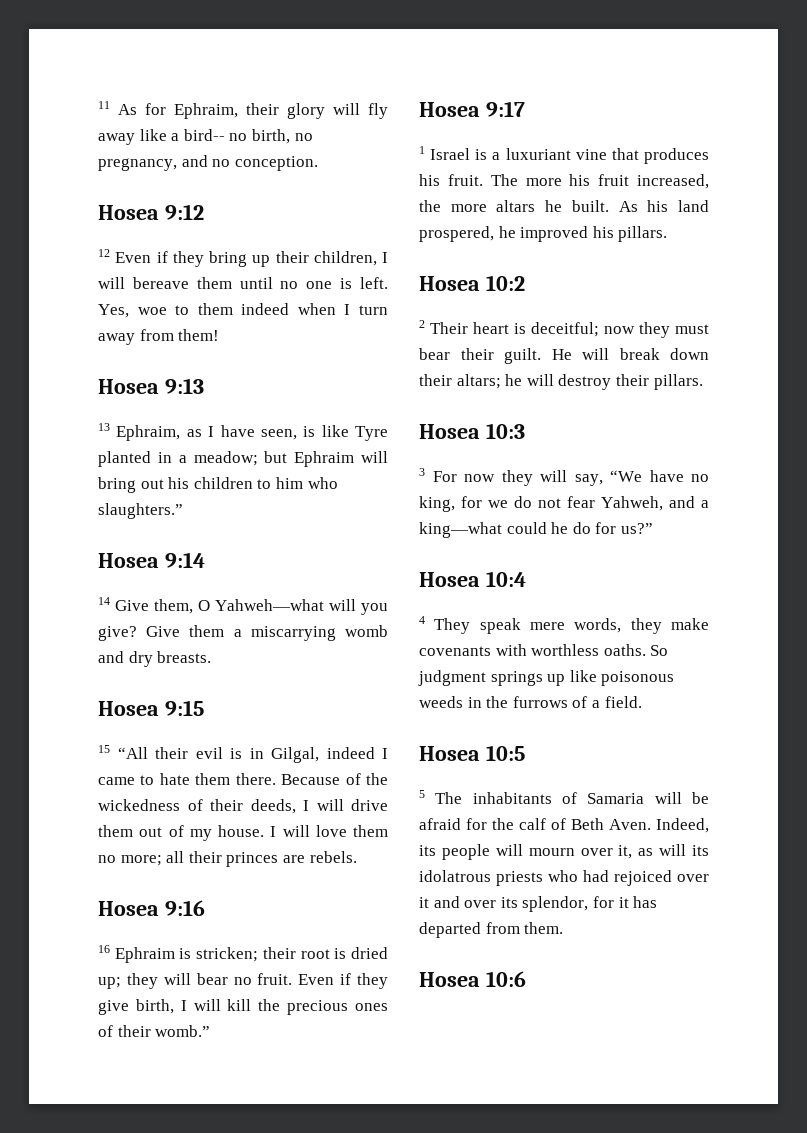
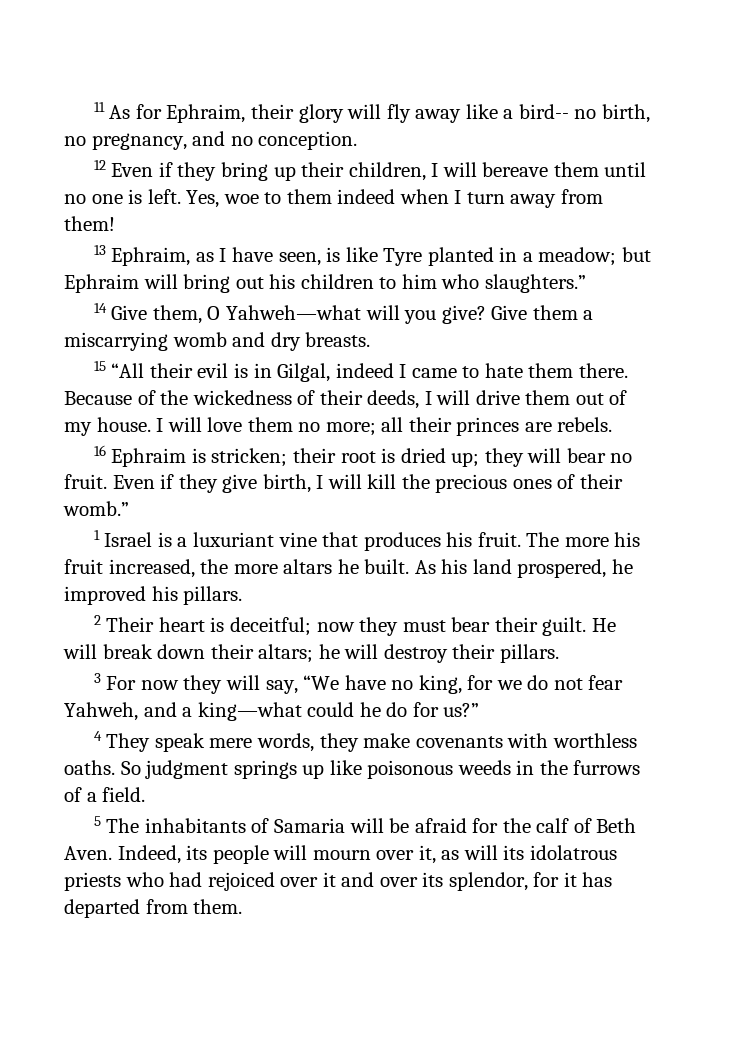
[98,204,204,220] // Hosea 9:12 -> (358, 140) none
[98,378,204,394] // Hosea 9:13 -> (115, 223) none
[98,552,205,568] // Hosea 9:14 -> (586, 283) none
[98,700,204,716] // Hosea 9:15 -> (371, 339) none
[98,900,205,916] // Hosea 9:16 -> (613, 424) none
[419,101,525,117] // Hosea 9:17 -> (129, 508) none
[419,275,525,291] // Hosea 10:2 -> (243, 595) none
[419,423,525,439] // Hosea 10:3 -> (559, 653) none
[419,571,526,587] // Hosea 10:4 -> (480, 710) none
[419,745,525,761] // Hosea 10:5 -> (146, 794) none
[419,971,526,987] // Hosea 10:6 -> (243, 906) none

